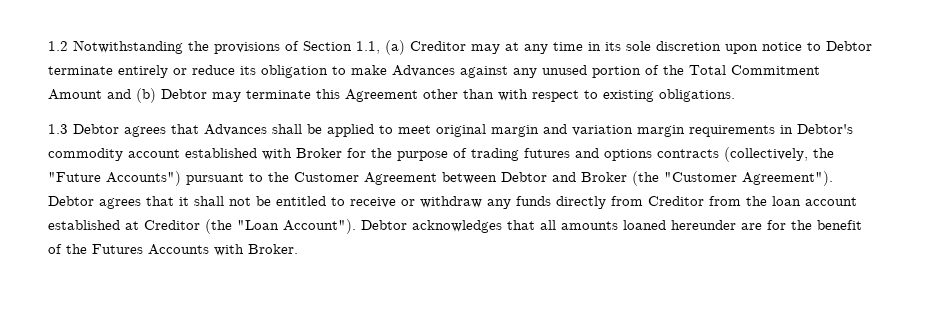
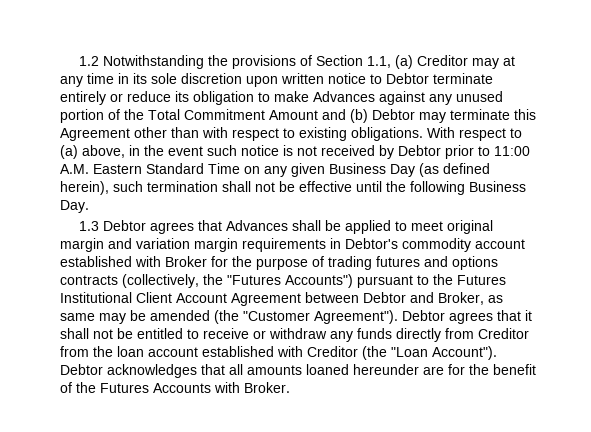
(758, 49) none -> [281,73,324,84] written
(735, 95) none -> [427,127,522,141] [60,145,530,159] [60,163,490,177] [60,181,526,195] [60,200,89,213] With respect to (a) above, in the event such notice is not received by Debtor prior to 11:00 A.M. Eastern Standard Time on any given Business Day (as defined herein), such termination shall not be effective until the following Business Day.
[48,172,101,182] "Future -> [227,275,281,285] "Futures
[294,172,627,185] Customer Agreement between Debtor and Broker -> [457,275,506,285] [60,292,503,306] [60,310,210,324] Futures Institutional Client Account Agreement between Debtor and Broker, as same may be amended
[125,221,139,230] at -> [277,346,303,357] with

